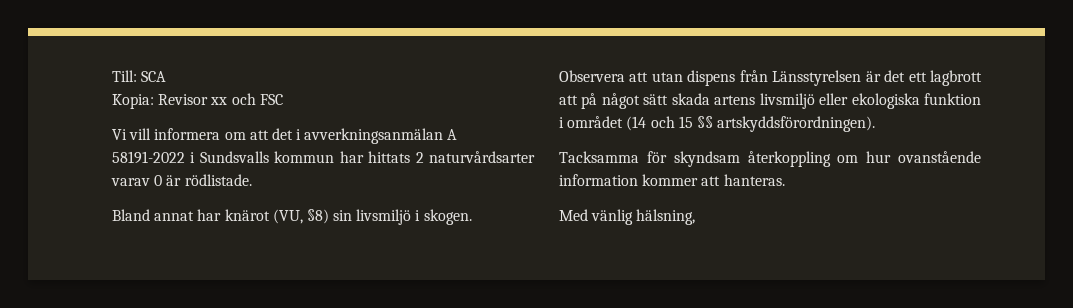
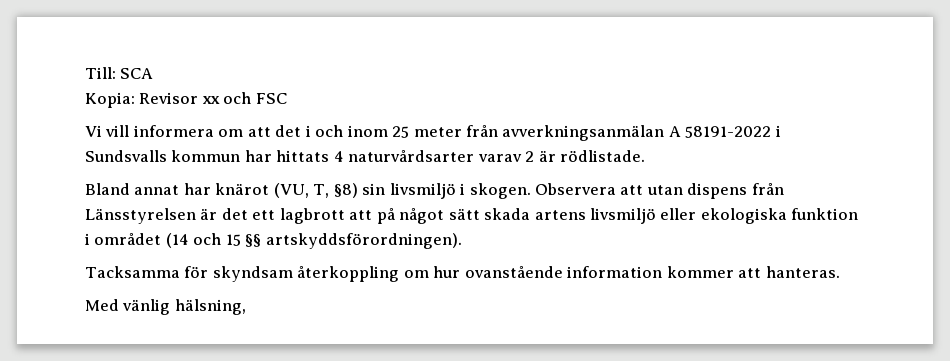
(302, 134) none -> [315,125,499,138] och inom 25 meter från
[415,152,424,163] 2 -> [333,151,344,162] 4
[154,175,163,186] 0 -> [525,151,535,162] 2
(303, 216) none -> [313,184,330,198] T,

